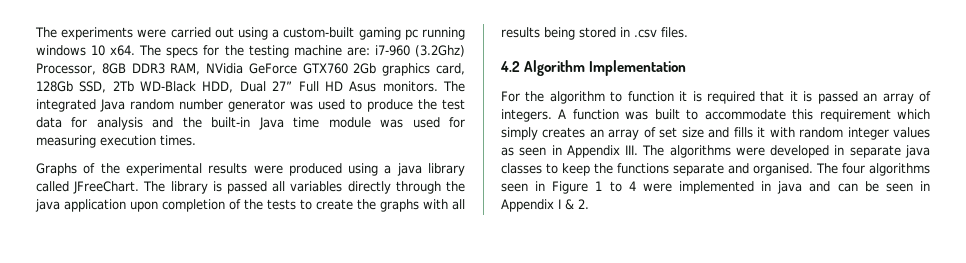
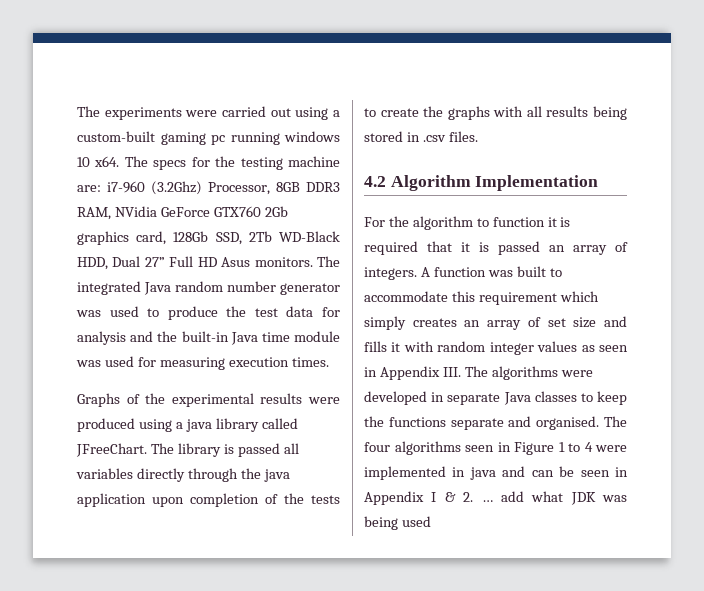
[904,145,930,158] java -> [503,392,531,405] Java
(589, 204) none -> [481,491,627,505] [364,516,431,530] … add what JDK was being used

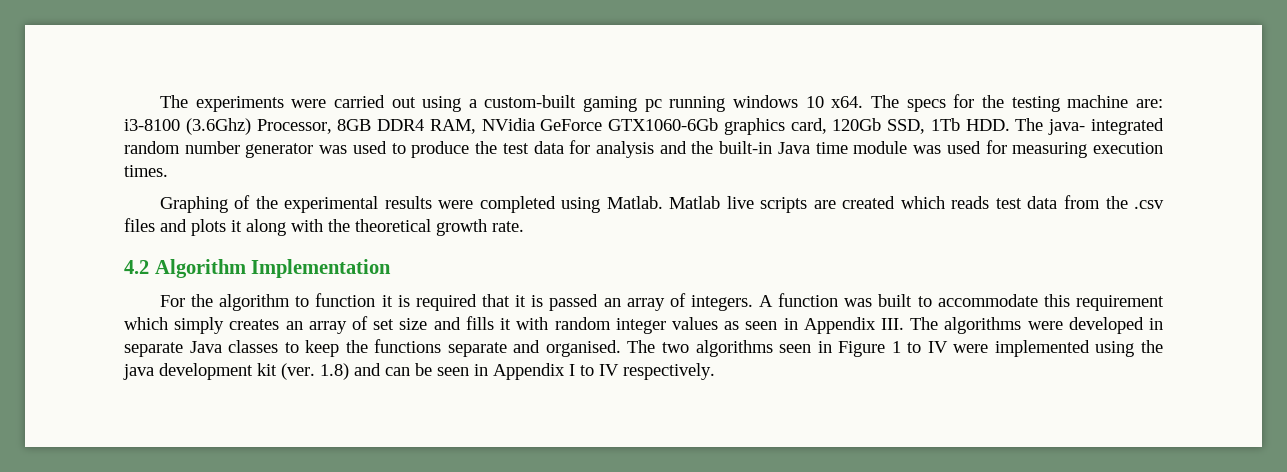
[107,181,202,195] i7-960 (3.2Ghz) -> [124,118,251,135] i3-8100 (3.6Ghz)
[306,182,340,192] DDR3 -> [377,119,425,131] DDR4
[213,206,288,217] [77,231,340,245] [77,256,341,270] [77,281,171,295] GTX760 2Gb graphics card, 128Gb SSD, 2Tb WD-Black HDD, Dual 27” Full HD Asus monitors. The integrated Java -> [608,118,1164,135] GTX1060-6Gb graphics card, 120Gb SSD, 1Tb HDD. The java- integrated
[77,393,120,407] Graphs -> [159,196,228,213] Graphing
[77,418,298,432] [76,443,299,457] [76,468,290,482] [77,493,340,507] [364,106,627,120] [364,131,478,142] produced using a java library called JFreeChart. The library is passed all variables directly through the java application upon completion of the tests to create the graphs with all results being stored in .csv files. -> [479,195,1164,213] [124,218,524,236] completed using Matlab. Matlab live scripts are created which reads test data from the .csv files and plots it along with the theoretical growth rate.
[364,442,390,452] four -> [662,342,689,353] two
[584,442,593,452] 4 -> [927,341,948,353] IV
[452,467,496,480] in java -> [1095,340,1163,357] [123,363,349,380] using the java development kit (ver. 1.8)
[444,491,627,505] [364,516,431,530] & 2. … add what JDK was being used -> [580,363,715,380] to IV respectively.

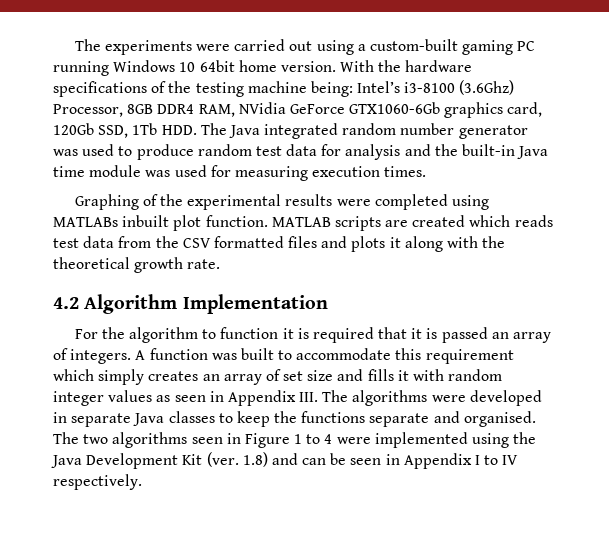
[644,94,975,112] pc running windows 10 x64. The specs for -> [517,41,536,51] [53,60,473,76] [53,81,167,97] PC running Windows 10 64bit home version. With the hardware specifications of
[1136,99,1164,108] are: -> [310,81,401,97] being: Intel’s
[1048,119,1086,135] java- -> [228,125,260,138] Java
[475,141,498,154] the -> [197,144,252,156] random
[606,196,754,209] Matlab. Matlab live -> [53,215,331,231] MATLABs inbuilt plot function. MATLAB
[1133,200,1164,209] .csv -> [182,236,284,248] CSV formatted
[927,341,948,353] IV -> [324,434,333,444] 4
[123,363,277,380] java development kit -> [51,453,203,469] Java Development Kit

